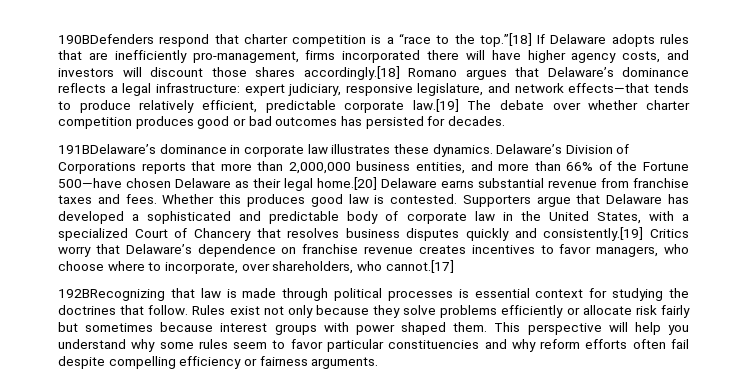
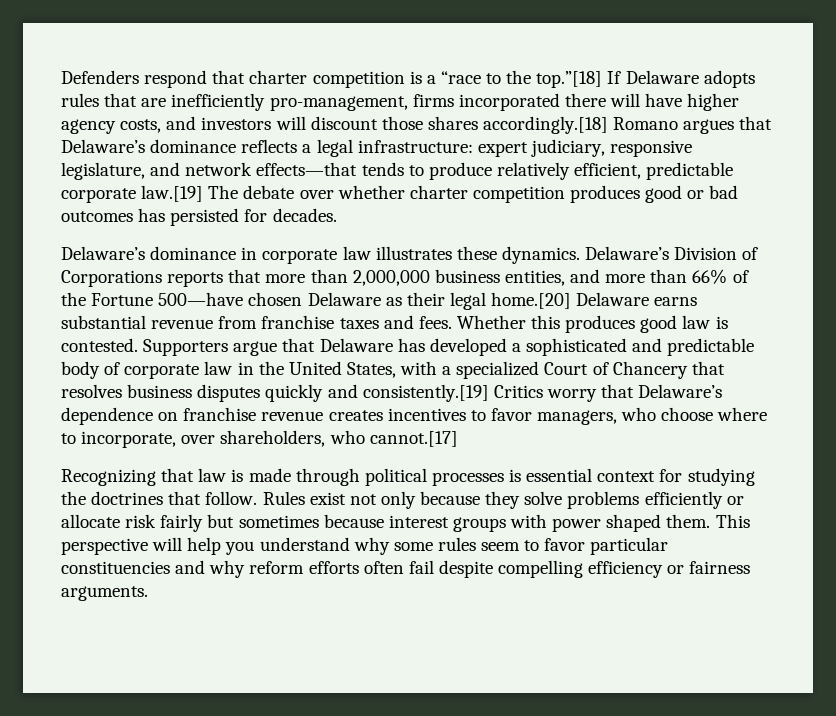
[58,34,154,44] 190BDefenders -> [61,70,139,84] Defenders
[58,144,156,154] 191BDelaware’s -> [61,246,145,260] Delaware’s
[58,289,165,301] 192BRecognizing -> [61,469,156,486] Recognizing

